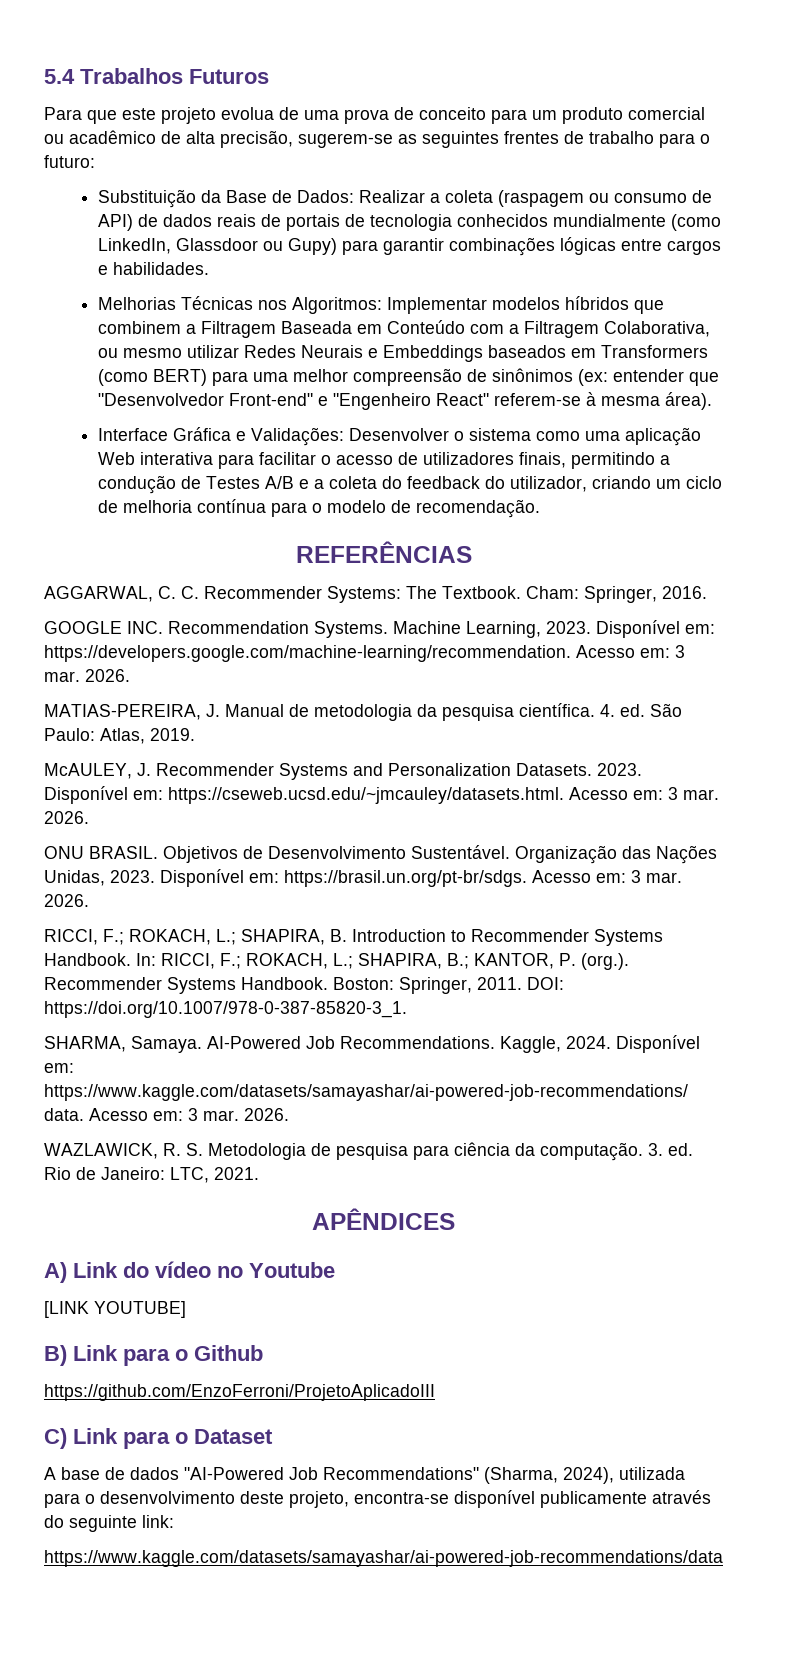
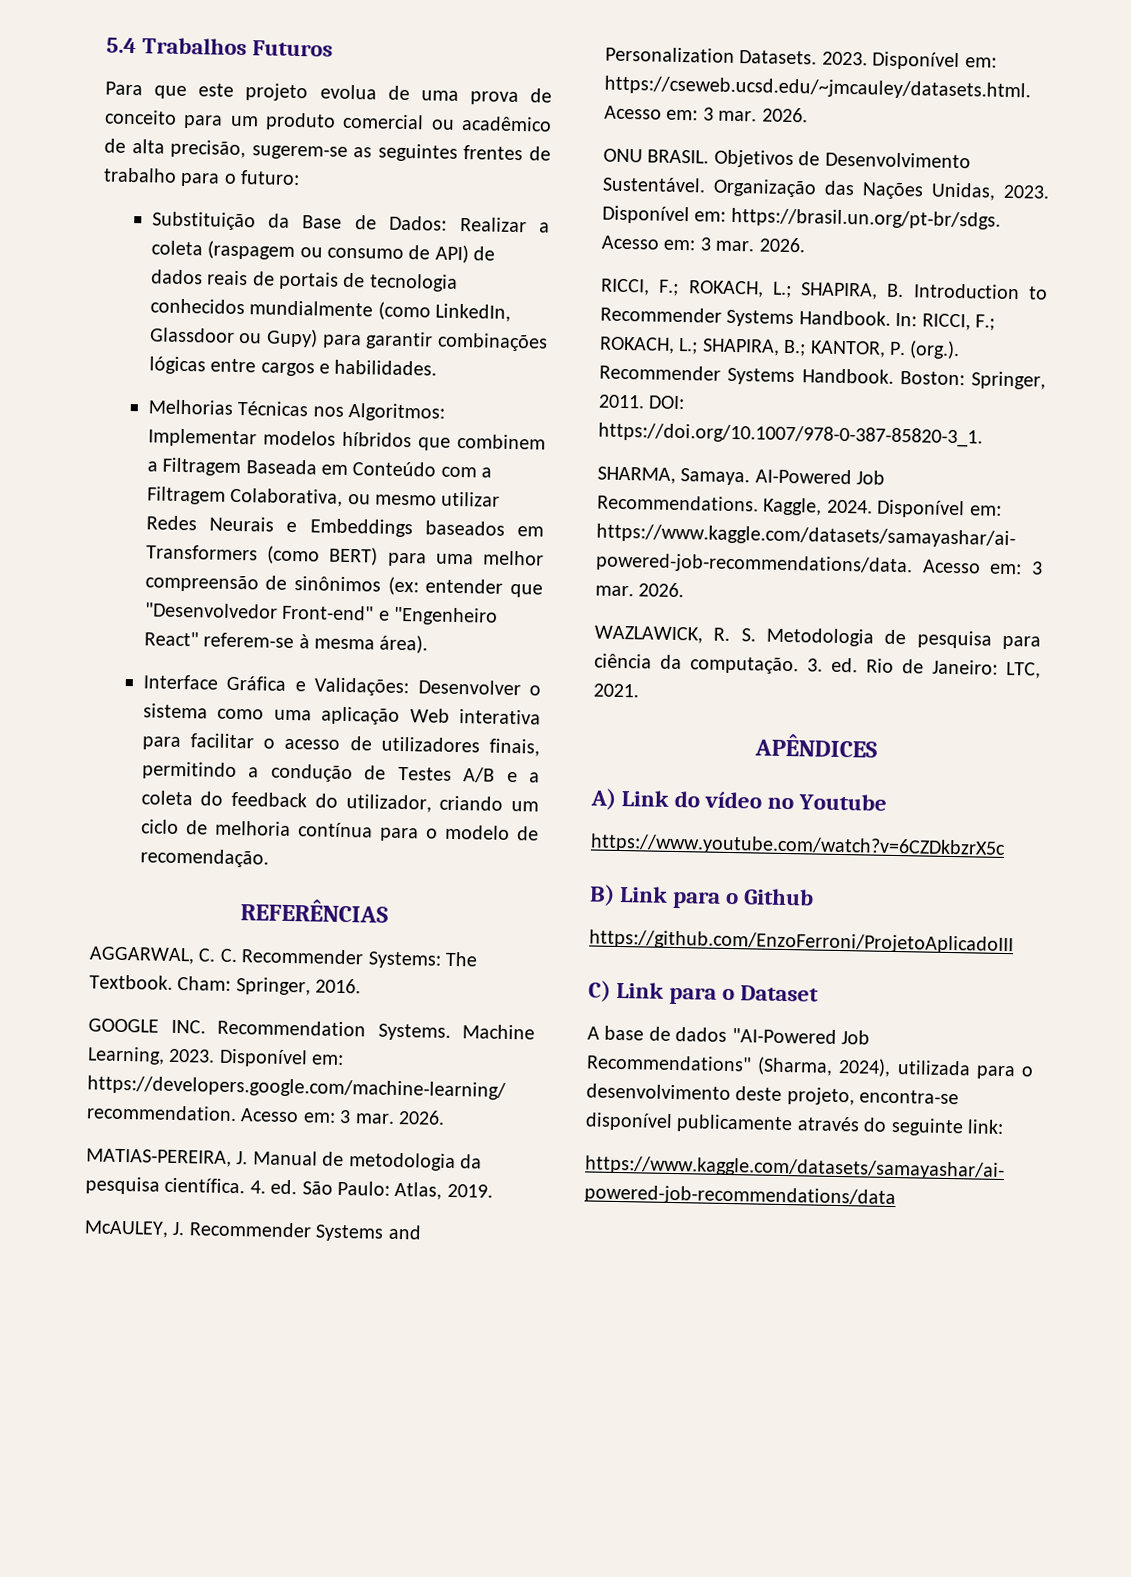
[44,1301,186,1318] [LINK YOUTUBE] -> [590,833,1006,858] https://www.youtube.com/watch?v=6CZDkbzrX5c

